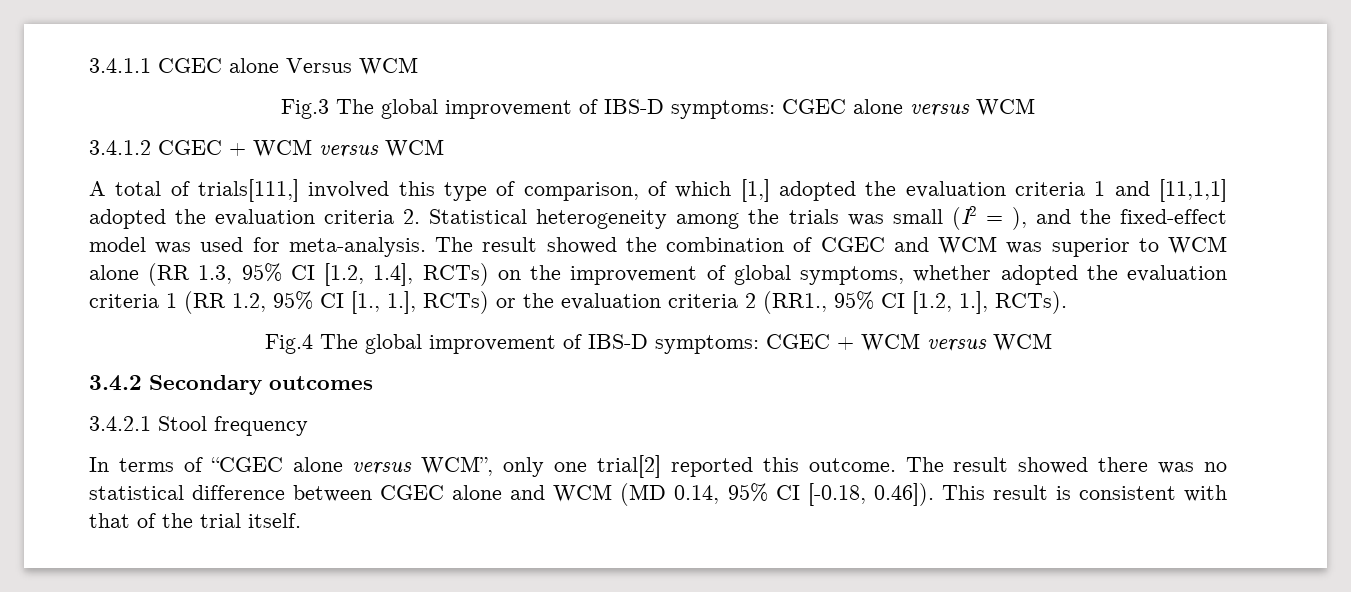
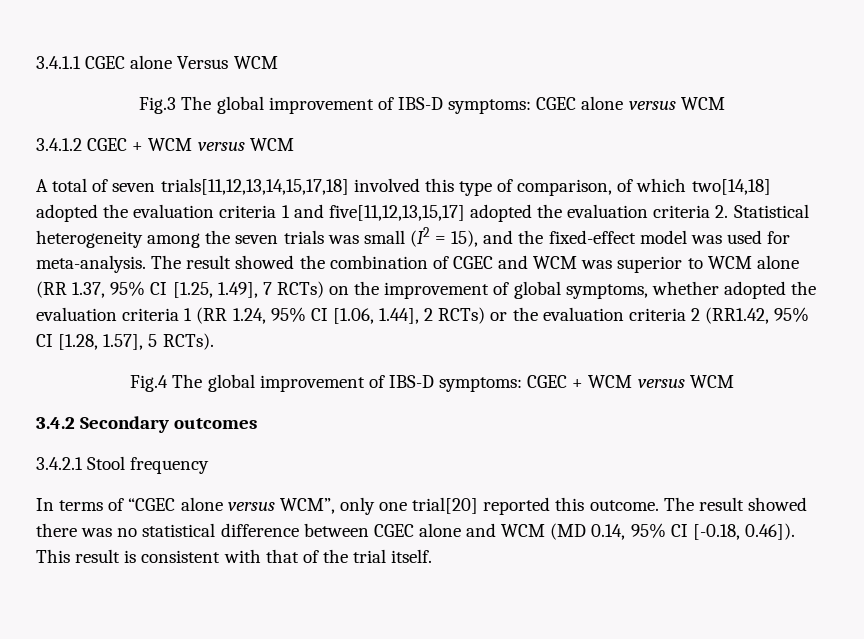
[198,179,299,202] trials[111,] -> [112,178,349,195] seven trials[11,12,13,14,15,17,18]
[740,179,770,202] [1,] -> [691,179,771,195] two[14,18]
[1159,179,1228,202] [11,1,1] -> [328,205,465,221] five[11,12,13,15,17]
(780, 216) none -> [235,235,279,244] seven
[1011,207,1027,230] ), -> [451,230,479,247] 15),
[198,263,414,286] 1.3, 95% CI [1.2, 1.4], -> [72,281,272,298] 1.37, 95% CI [1.25, 1.49], 7
[232,291,416,314] 1.2, 95% CI [1., 1.], -> [232,307,434,324] 1.24, 95% CI [1.06, 1.44], 2
[763,291,988,314] (RR1., 95% CI [1.2, 1.], -> [705,307,810,324] [36,334,158,350] (RR1.42, 95% CI [1.28, 1.57], 5
[597,455,662,478] trial[2] -> [412,497,479,514] trial[20]

